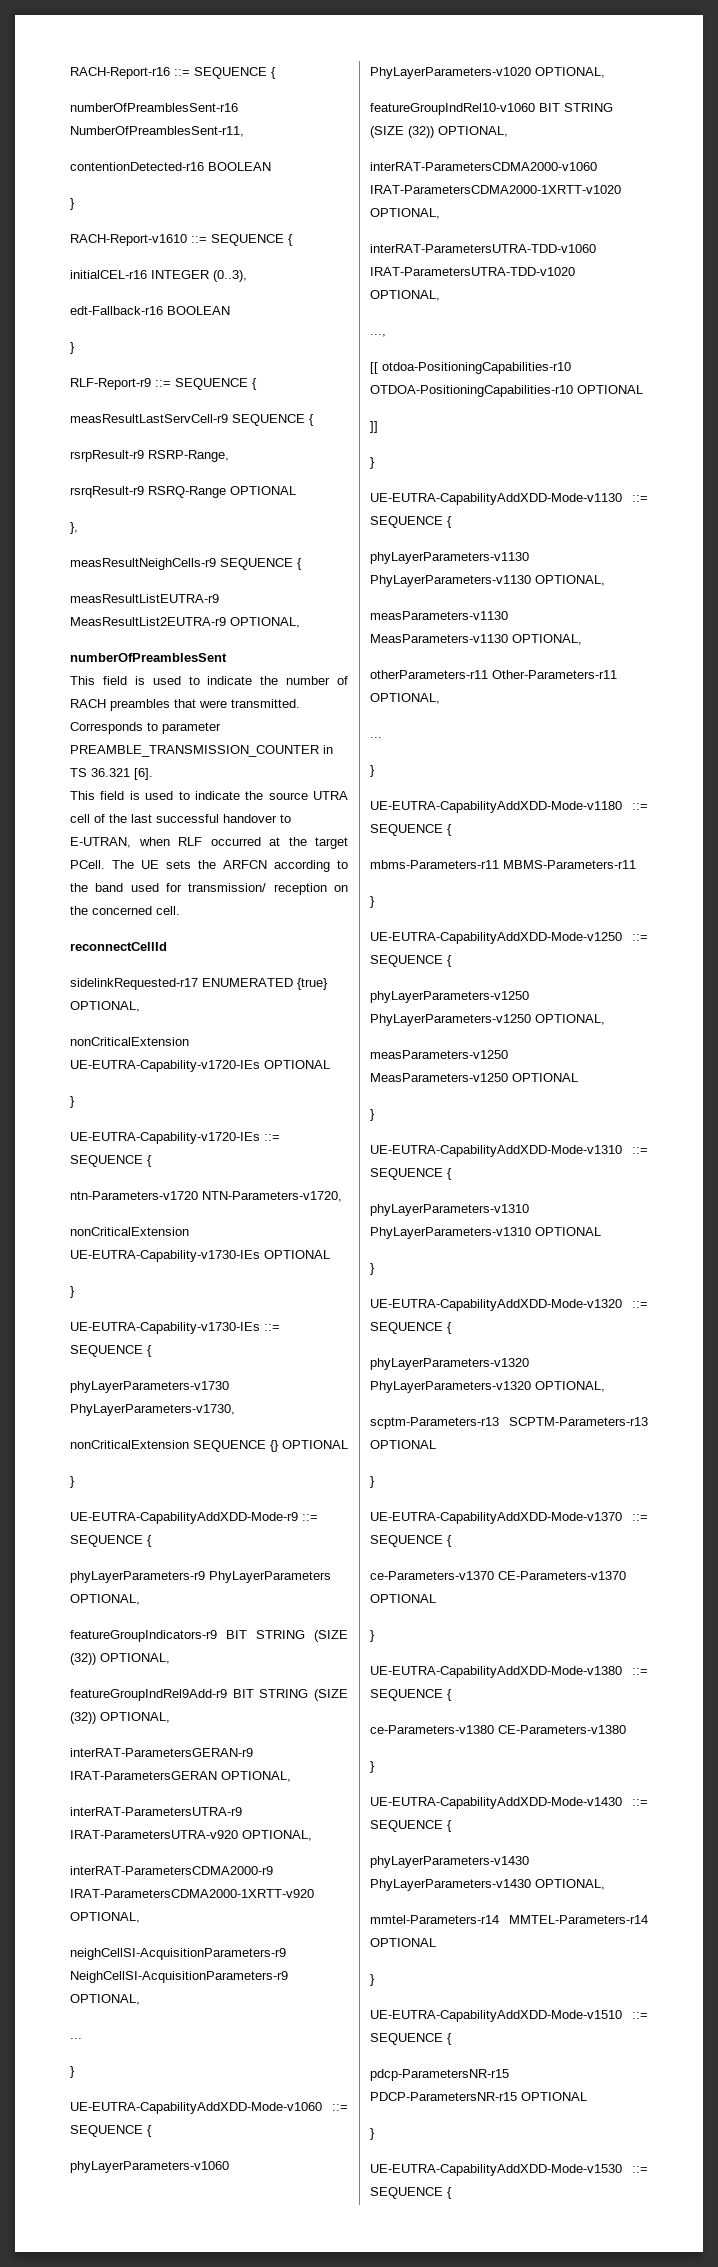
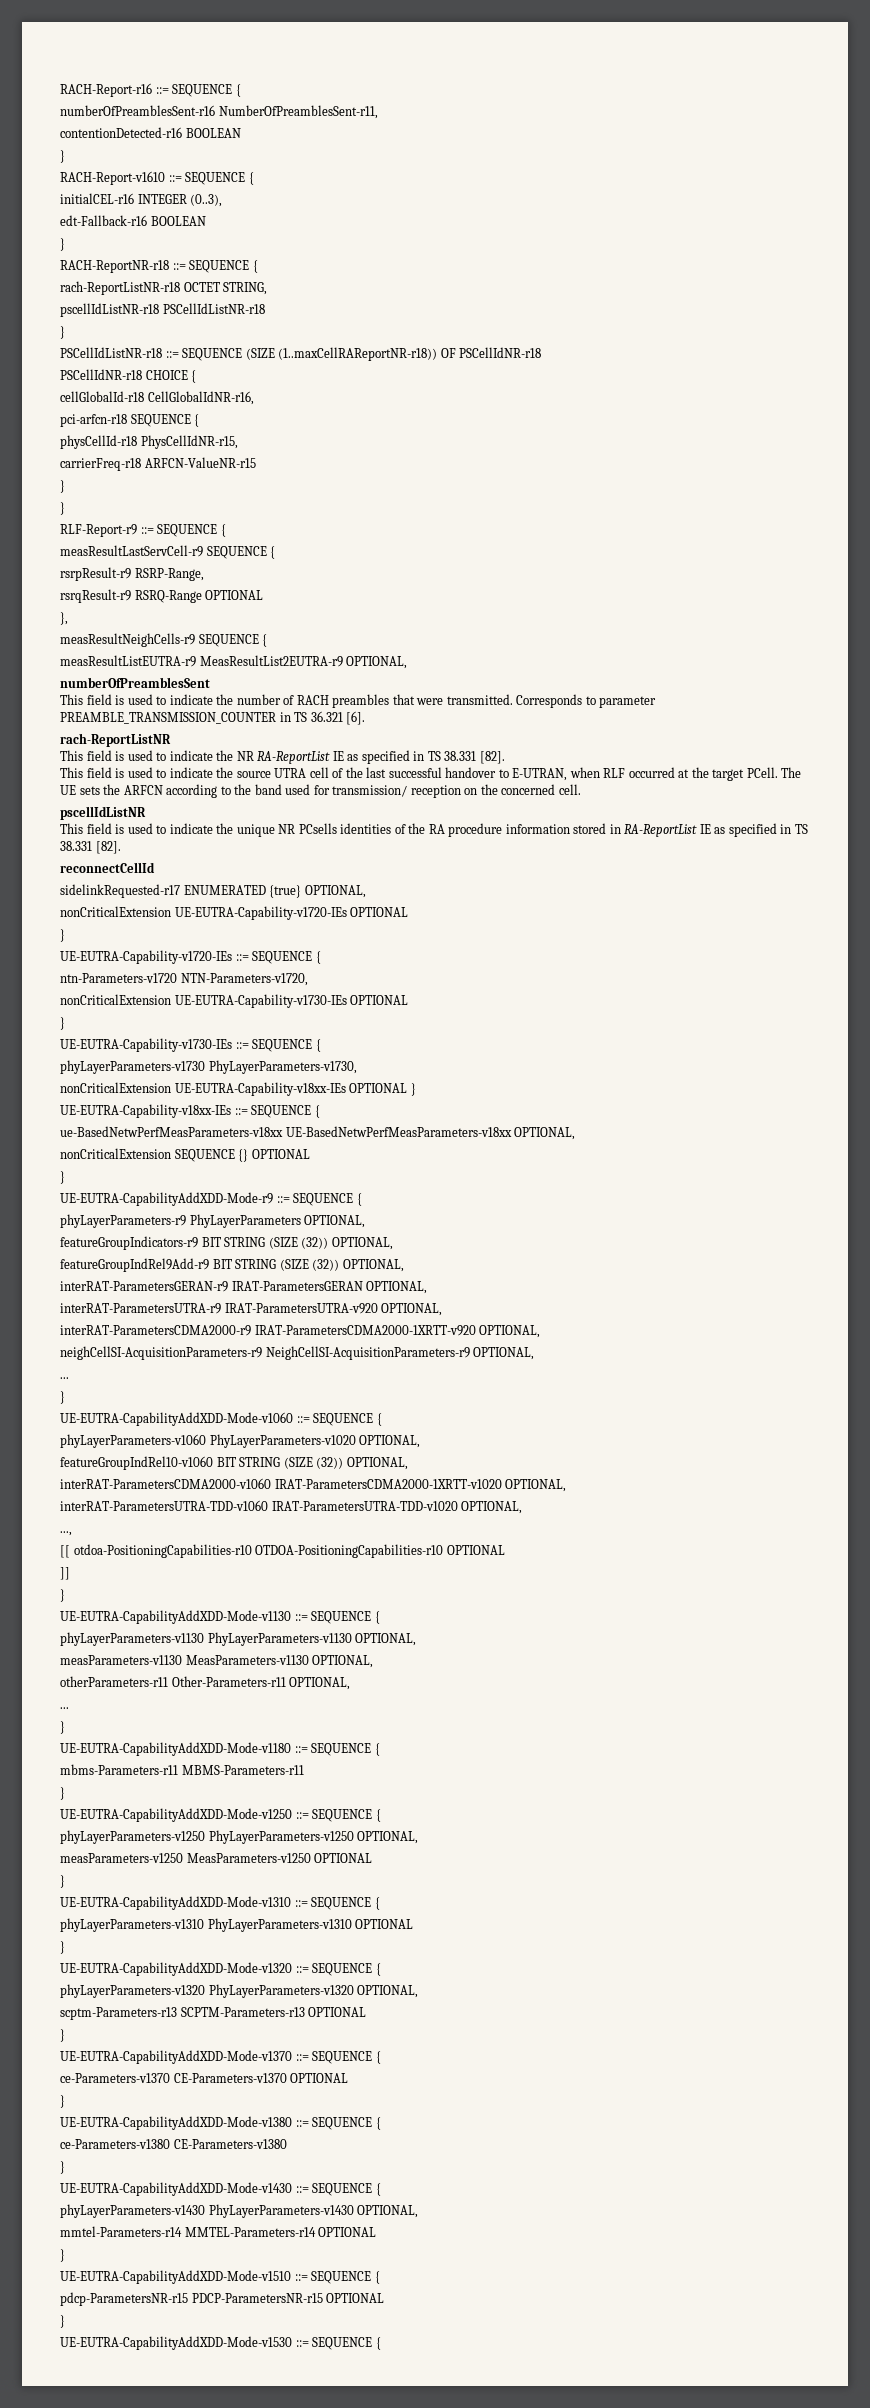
(75, 348) none -> [60,260,258,273] [60,281,268,295] [60,303,265,317] [60,326,65,339] [60,347,542,361] [60,369,197,383] [60,391,254,405] [60,414,200,427] [60,435,238,449] [60,457,256,471] [60,480,65,493] [60,502,65,515] // RACH-ReportNR-r18 ::= SEQUENCE { // rach-ReportListNR-r18 OCTET STRING, // pscellIdListNR-r18 PSCellIdListNR-r18 // } // PSCellIdListNR-r18 ::= SEQUENCE (SIZE (1..maxCellRAReportNR-r18)) OF PSCellIdNR-r18 // PSCellIdNR-r18 CHOICE { // cellGlobalId-r18 CellGlobalIdNR-r16, // pci-arfcn-r18 SEQUENCE { // physCellId-r18 PhysCellIdNR-r15, // carrierFreq-r18 ARFCN-ValueNR-r15 // } // }
(153, 774) none -> [60,733,171,747] [60,750,505,764] // rach-ReportListNR // This field is used to indicate the NR RA-ReportList IE as specified in TS 38.331 [82].
(180, 910) none -> [60,806,146,820] [60,823,808,837] [60,841,121,854] // pscellIdListNR // This field is used to indicate the unique NR PCsells identities of the RA procedure information stored in RA-ReportList IE as specified in TS 38.331 [82].
(235, 1410) none -> [60,1082,416,1096] [60,1104,320,1118] [60,1126,576,1140] // nonCriticalExtension UE-EUTRA-Capability-v18xx-IEs OPTIONAL } // UE-EUTRA-Capability-v18xx-IEs ::= SEQUENCE { // ue-BasedNetwPerfMeasParameters-v18xx UE-BasedNetwPerfMeasParameters-v18xx OPTIONAL,

